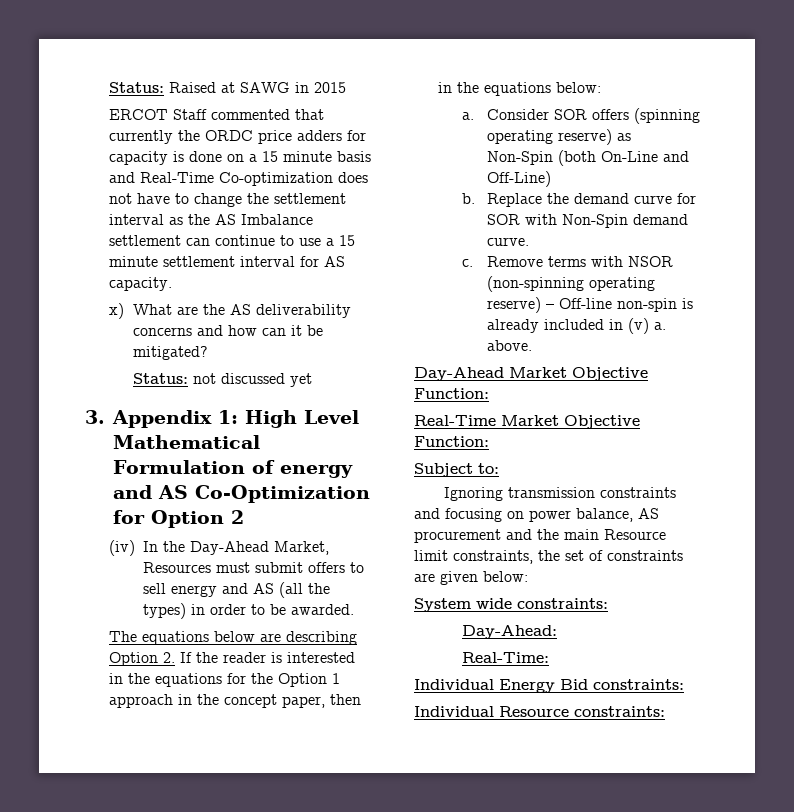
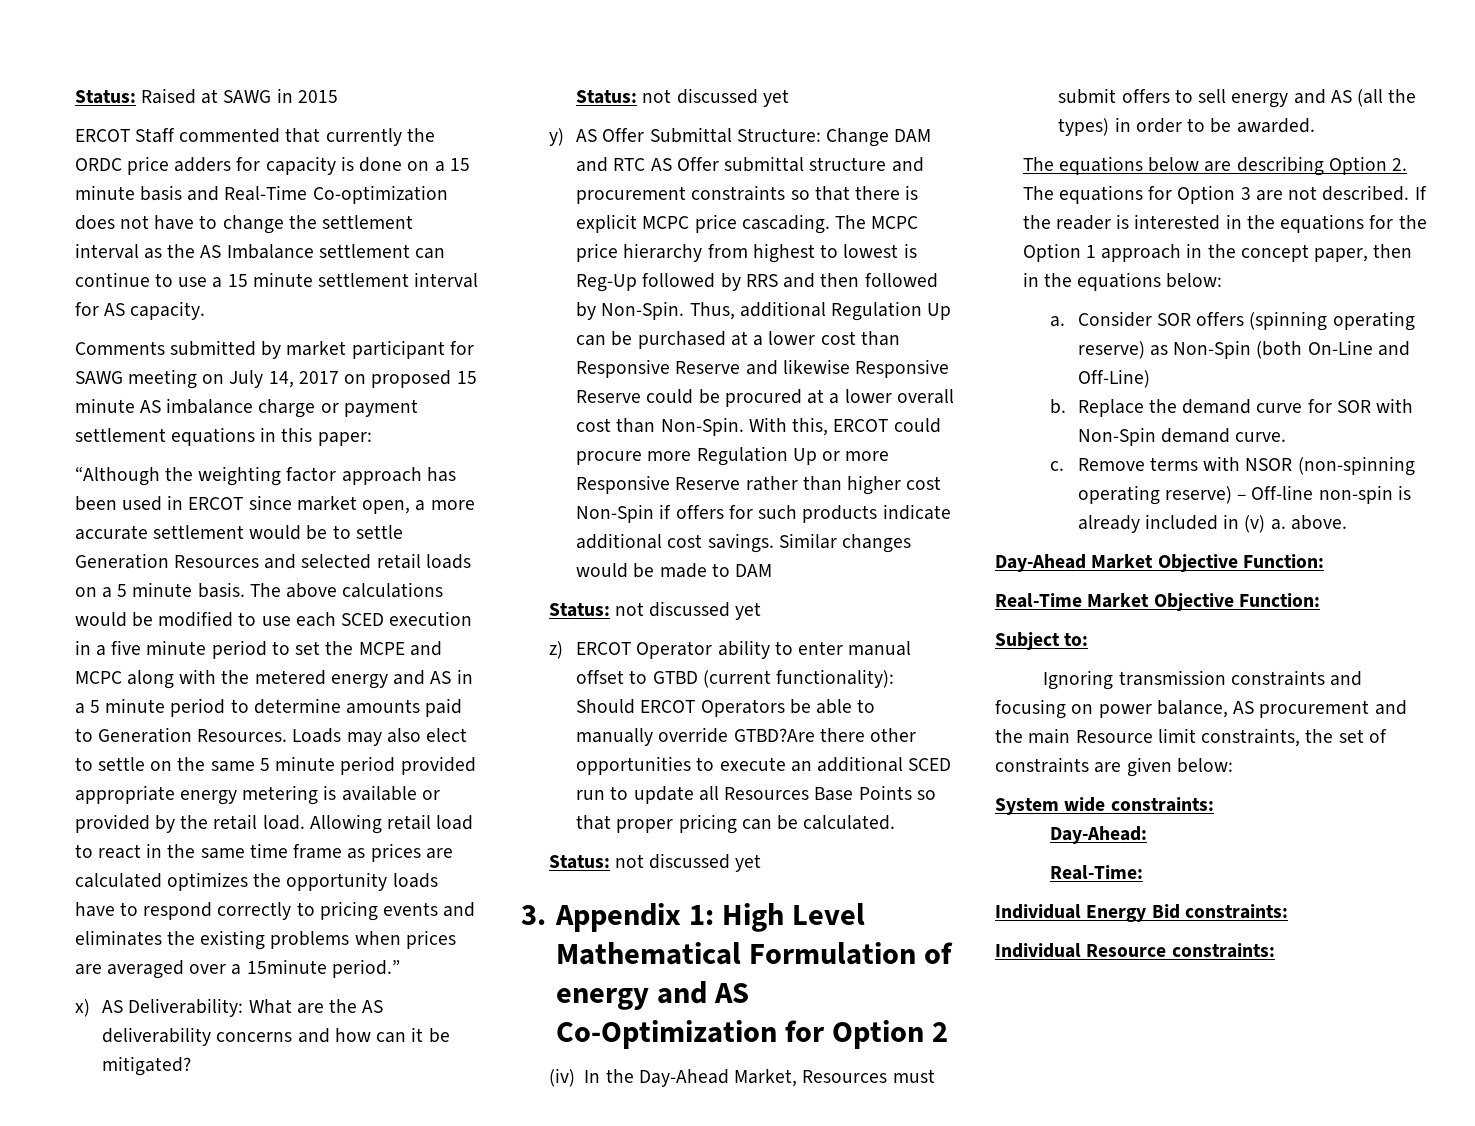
(173, 284) none -> [74,340,474,359] [74,369,477,389] [74,398,418,418] [74,427,372,446] [74,466,456,486] [74,495,475,514] [74,525,403,540] [74,553,471,569] [74,582,444,598] [74,611,473,627] [74,640,442,659] [74,669,473,689] [74,698,463,717] [74,727,468,746] [74,756,476,775] [74,785,440,805] [74,814,474,834] [74,843,453,862] [74,872,438,891] [74,901,476,921] [74,930,456,950] [74,959,400,979] // Comments submitted by market participant for SAWG meeting on July 14, 2017 on proposed 15 minute AS imbalance charge or payment settlement equations in this paper: // “Although the weighting factor approach has been used in ERCOT since market open, a more accurate settlement would be to settle Generation Resources and selected retail loads on a 5 minute basis. The above calculations would be modified to use each SCED execution in a five minute period to set the MCPE and MCPC along with the metered energy and AS in a 5 minute period to determine amounts paid to Generation Resources. Loads may also elect to settle on the same 5 minute period provided appropriate energy metering is available or provided by the retail load. Allowing retail load to react in the same time frame as prices are calculated optimizes the opportunity loads have to respond correctly to pricing events and eliminates the existing problems when prices are averaged over a 15minute period.”
(125, 311) none -> [102,998,244,1017] AS Deliverability:
(313, 380) none -> [548,127,932,147] [576,156,924,172] [576,185,919,204] [576,214,919,234] [576,243,917,263] [576,273,938,292] [576,301,952,321] [576,331,900,349] [576,359,950,378] [576,389,954,407] [576,417,941,436] [576,446,890,466] [576,475,942,495] [576,504,951,523] [576,533,912,553] [576,563,773,578] [548,601,762,620] [548,640,912,659] [576,669,895,688] [576,699,876,717] [576,727,917,746] [576,756,952,775] [576,785,936,804] [576,814,896,834] [548,853,762,872] // y) AS Offer Submittal Structure: Change DAM and RTC AS Offer submittal structure and procurement constraints so that there is explicit MCPC price cascading. The MCPC price hierarchy from highest to lowest is Reg-Up followed by RRS and then followed by Non-Spin. Thus, additional Regulation Up can be purchased at a lower cost than Responsive Reserve and likewise Responsive Reserve could be procured at a lower overall cost than Non-Spin. With this, ERCOT could procure more Regulation Up or more Responsive Reserve rather than higher cost Non-Spin if offers for such products indicate additional cost savings. Similar changes would be made to DAM // Status: not discussed yet // z) ERCOT Operator ability to enter manual offset to GTBD (current functionality): Should ERCOT Operators be able to manually override GTBD?Are there other opportunities to execute an additional SCED run to update all Resources Base Points so that proper pricing can be calculated. // Status: not discussed yet
(176, 657) none -> [1022,185,1410,204] The equations for Option 3 are not described.

